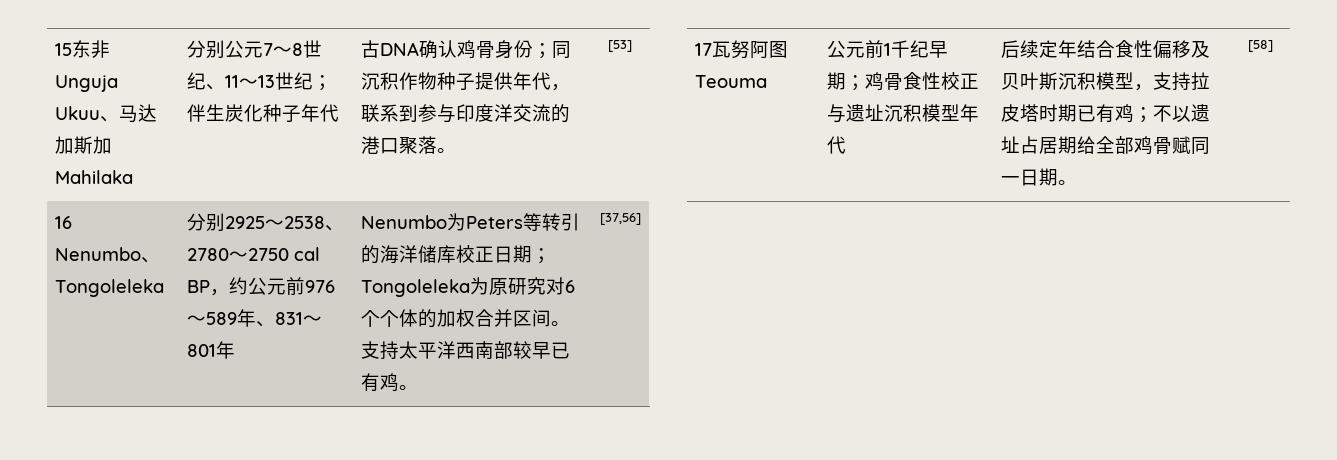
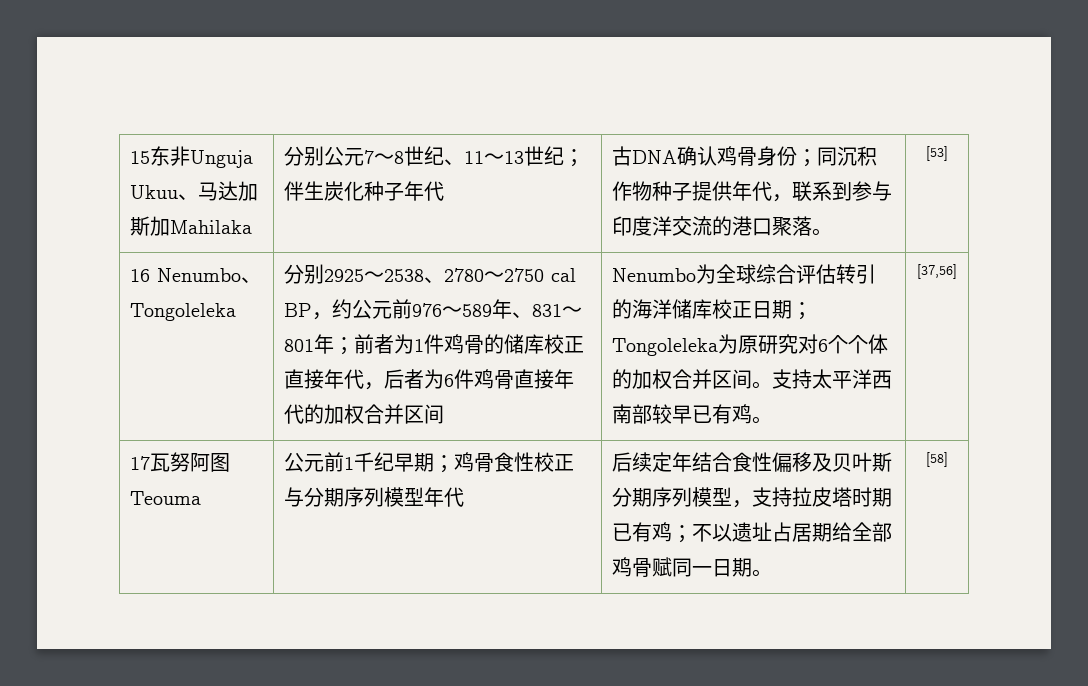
(236, 350) none -> [333,334,584,355] [283,369,574,390] [283,404,444,424] ；前者为1件鸡骨的储库校正直接年代，后者为6件鸡骨直接年代的加权合并区间
[466,213,543,231] Peters等 -> [715,264,836,284] 全球综合评估
[846,104,923,122] 遗址沉积 -> [303,487,384,507] 分期序列
[1058,72,1097,90] 沉积 -> [611,487,692,507] 分期序列

